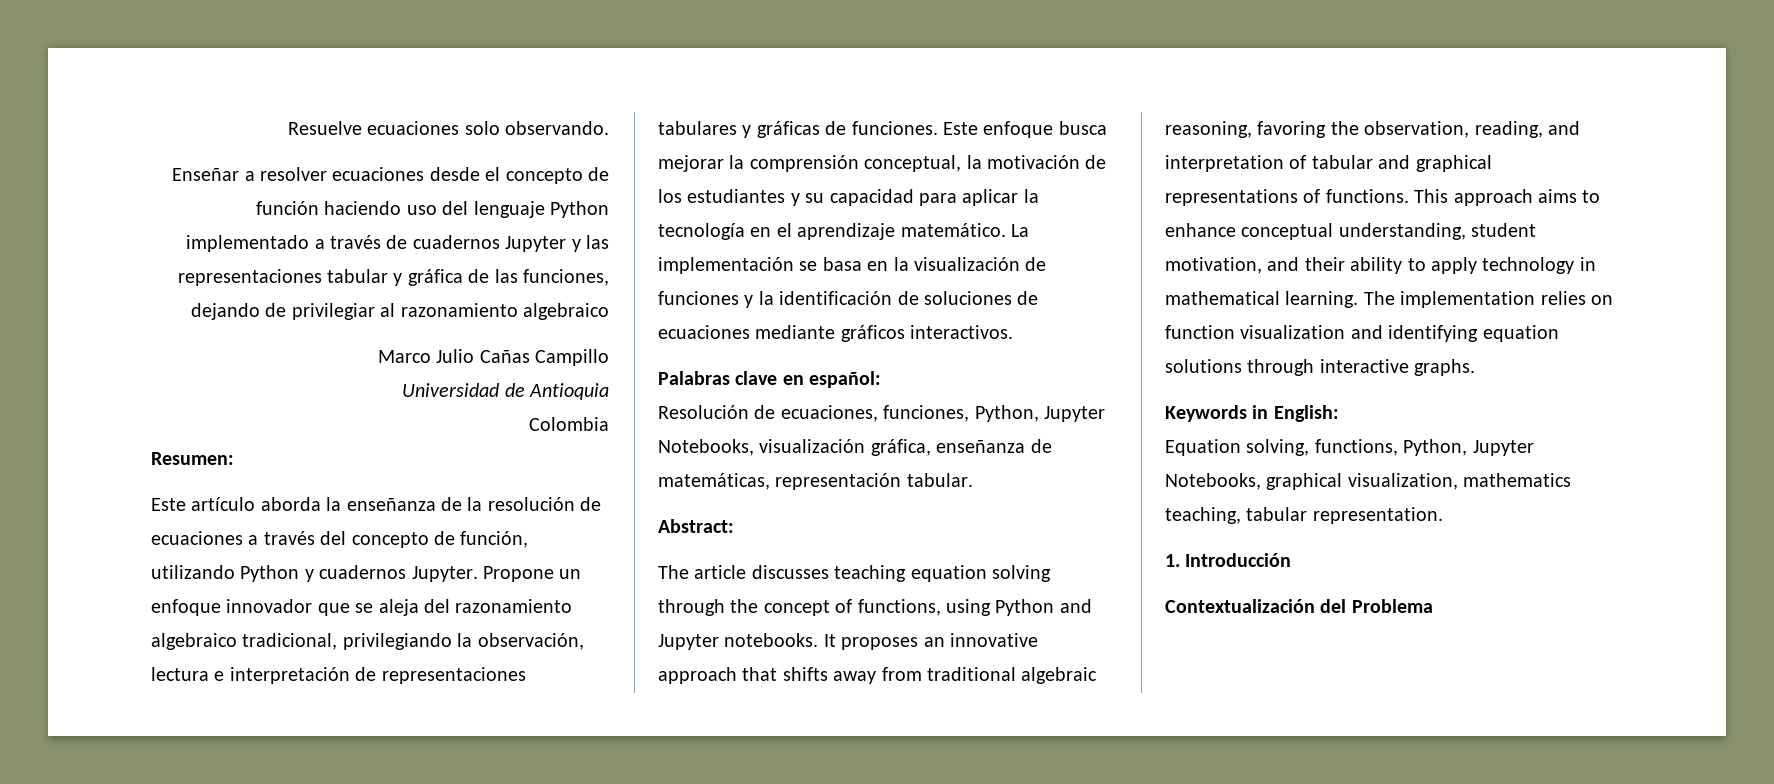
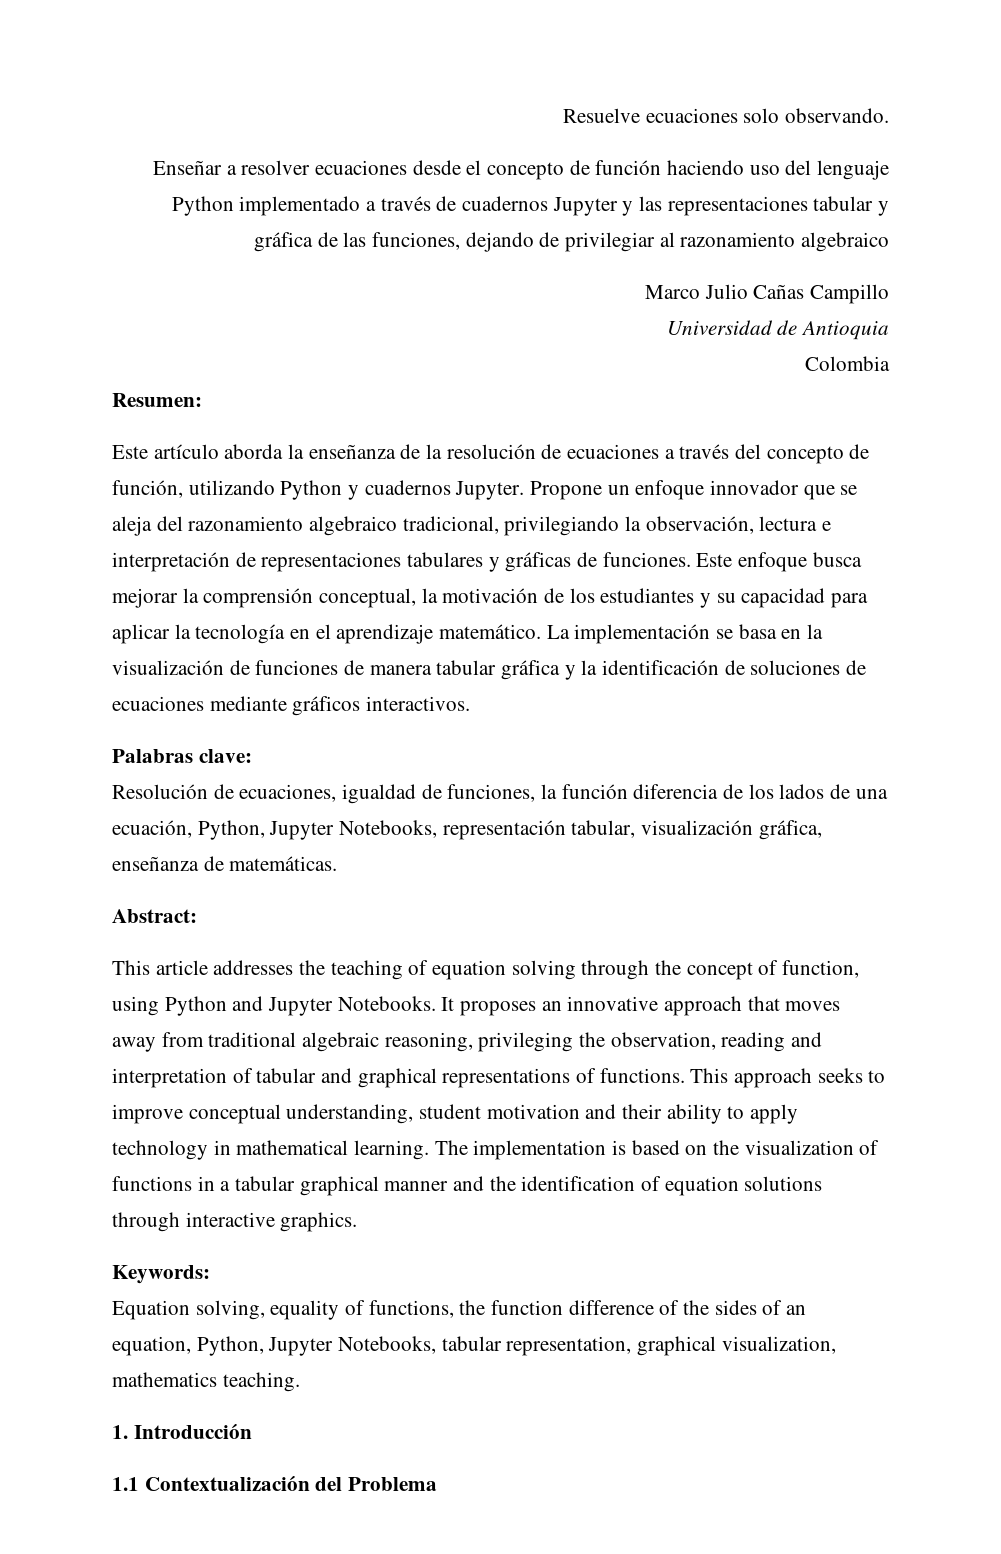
(739, 298) none -> [344,660,561,680] de manera tabular gráfica
[735,371,882,388] clave en español: -> [198,749,252,763] clave:
[883,405,1105,422] [658,439,754,456] funciones, Python, Jupyter Notebooks, -> [342,784,888,804] [112,820,636,840] igualdad de funciones, la función diferencia de los lados de una ecuación, Python, Jupyter Notebooks, representación tabular,
[658,473,973,490] [658,519,734,533] [658,565,907,582] matemáticas, representación tabular. // Abstract: // The article discusses teaching -> [229,856,338,871] [112,909,197,923] [112,960,429,980] matemáticas. // Abstract: // This article addresses the teaching of
[857,599,941,616] functions, -> [782,960,860,978] function,
[724,633,819,647] notebooks. -> [337,996,436,1011] Notebooks.
[782,667,828,681] shifts -> [785,1001,841,1011] moves
[1257,121,1327,138] favoring -> [478,1032,574,1052] privileging
[1474,121,1543,138] reading, -> [721,1032,786,1052] reading
[1538,189,1601,203] [1165,223,1236,237] aims to enhance -> [817,1068,886,1083] [112,1104,183,1124] seeks to improve
[1165,257,1262,274] motivation, -> [486,1104,580,1119] motivation
[1540,291,1613,305] [1165,325,1559,342] [1165,359,1476,376] [1165,405,1339,422] [1165,439,1534,456] [1165,473,1261,490] relies on function visualization and identifying equation solutions through interactive graphs. // Keywords in English: // Equation solving, functions, Python, Jupyter Notebooks, -> [612,1140,880,1155] [112,1176,823,1196] [112,1212,358,1232] [112,1265,210,1284] [112,1300,807,1320] [112,1336,632,1356] is based on the visualization of functions in a tabular graphical manner and the identification of equation solutions through interactive graphics. // Keywords: // Equation solving, equality of functions, the function difference of the sides of an equation, Python, Jupyter Notebooks, tabular representation,
[1165,507,1443,524] teaching, tabular representation. -> [222,1372,300,1392] teaching.
(1292, 560) none -> [112,1477,139,1491] 1.1

